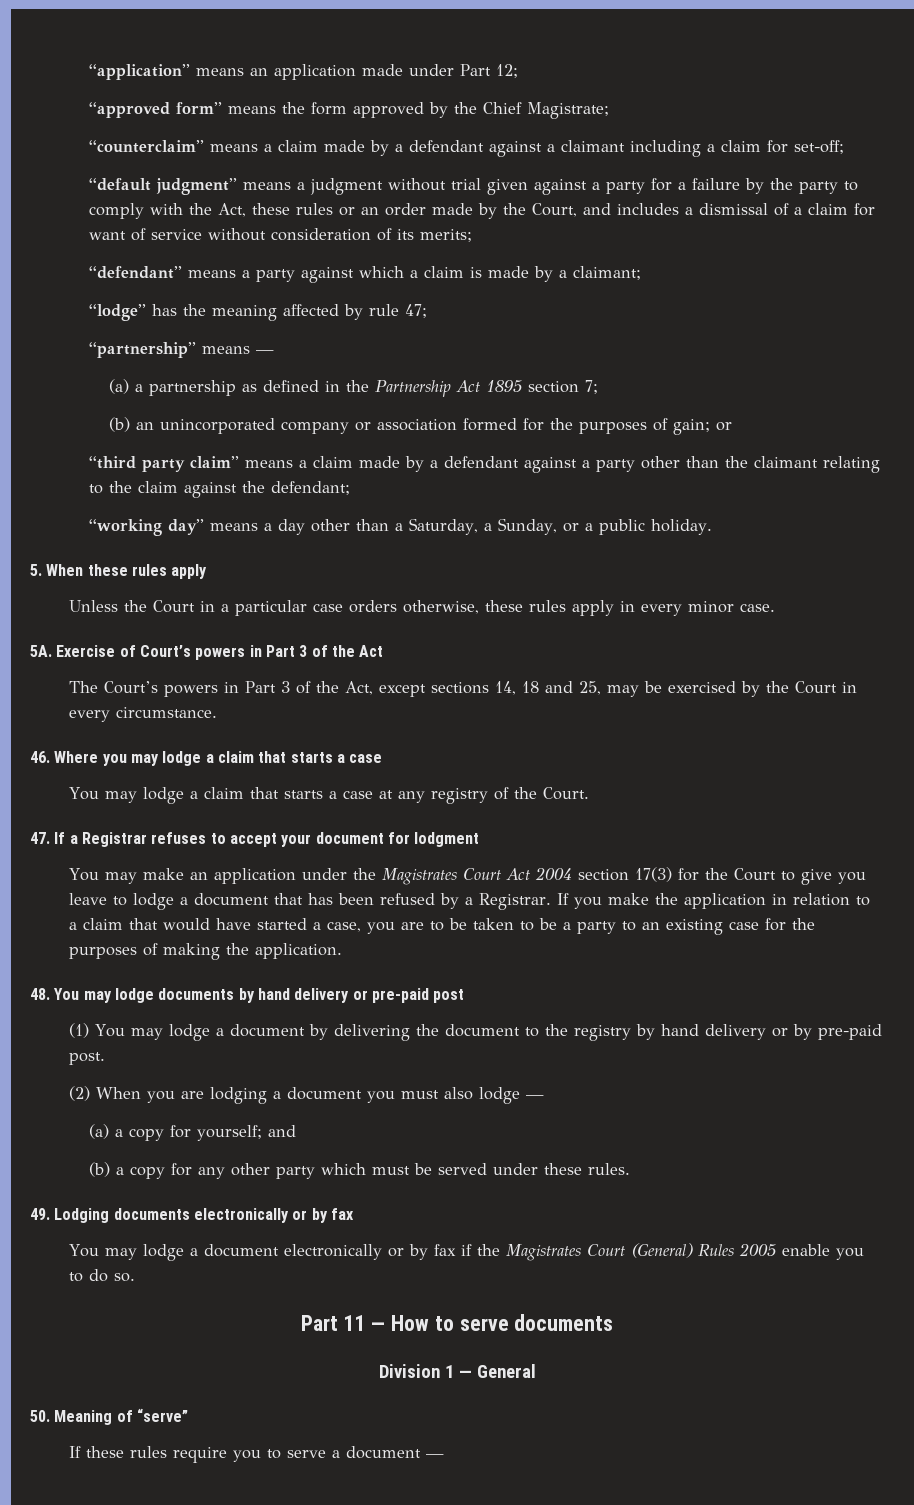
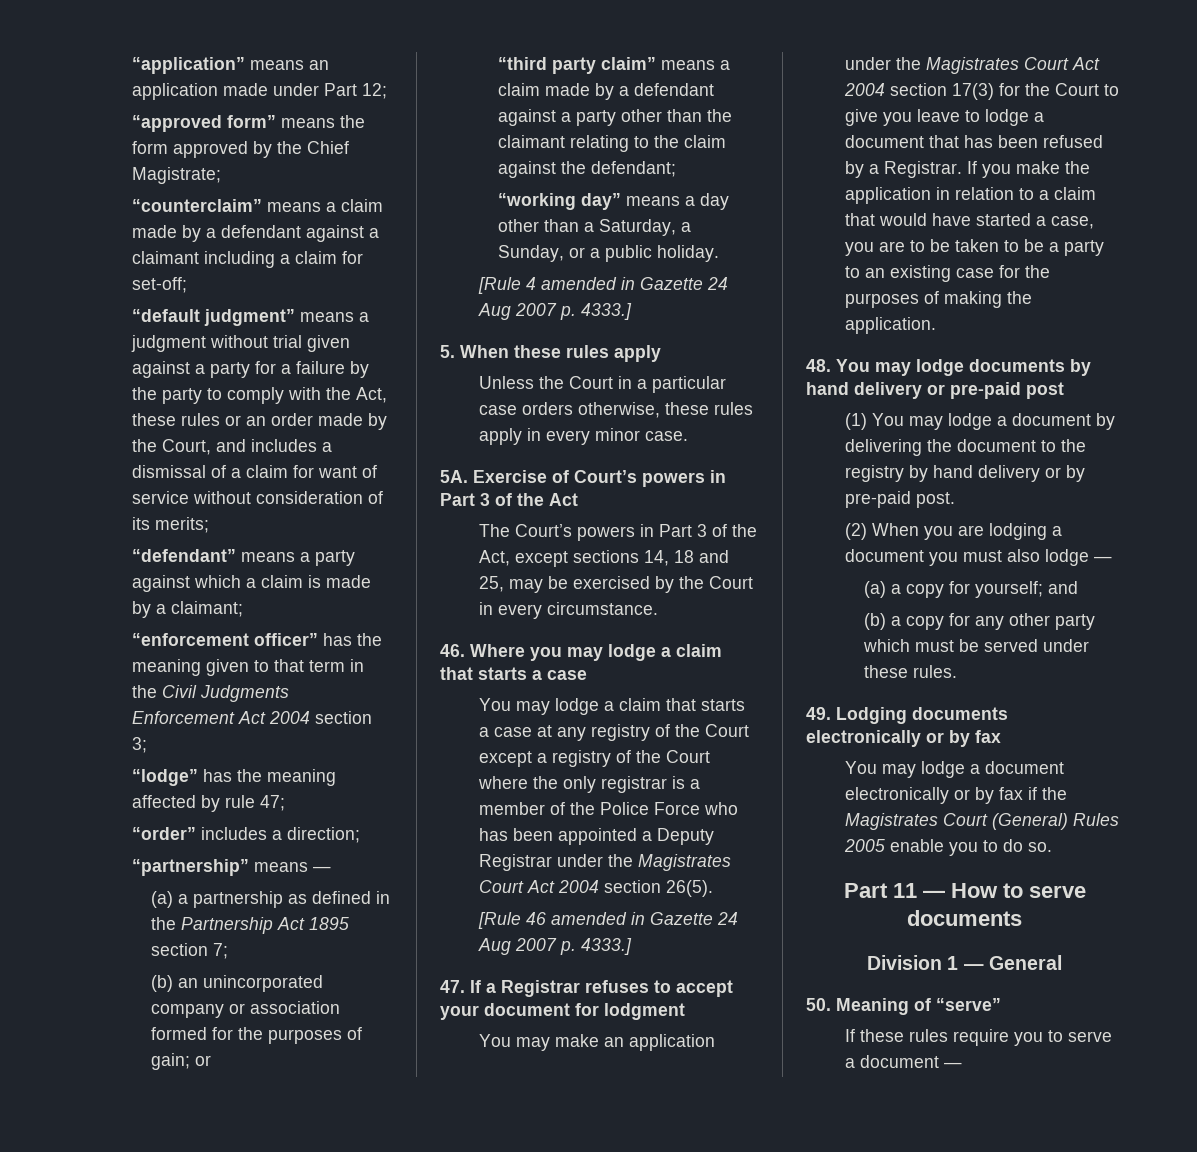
(641, 273) none -> [131,633,382,646] [131,659,364,676] [131,685,289,702] [131,711,372,724] [131,737,147,753] // “enforcement officer” has the meaning given to that term in the Civil Judgments Enforcement Act 2004 section 3;
(427, 311) none -> [131,827,360,843] // “order” includes a direction;
(712, 527) none -> [477,277,728,294] [477,303,632,320] // [Rule 4 amended in Gazette 24 Aug 2007 p. 4333.]
[543,787,590,800] Court. -> [704,724,749,737] [478,750,710,767] [477,776,700,793] [478,802,738,815] [478,828,714,845] [478,854,731,871] [478,880,713,897] [477,912,738,929] [477,938,632,955] Court except a registry of the Court where the only registrar is a member of the Police Force who has been appointed a Deputy Registrar under the Magistrates Court Act 2004 section 26(5). // [Rule 46 amended in Gazette 24 Aug 2007 p. 4333.]

